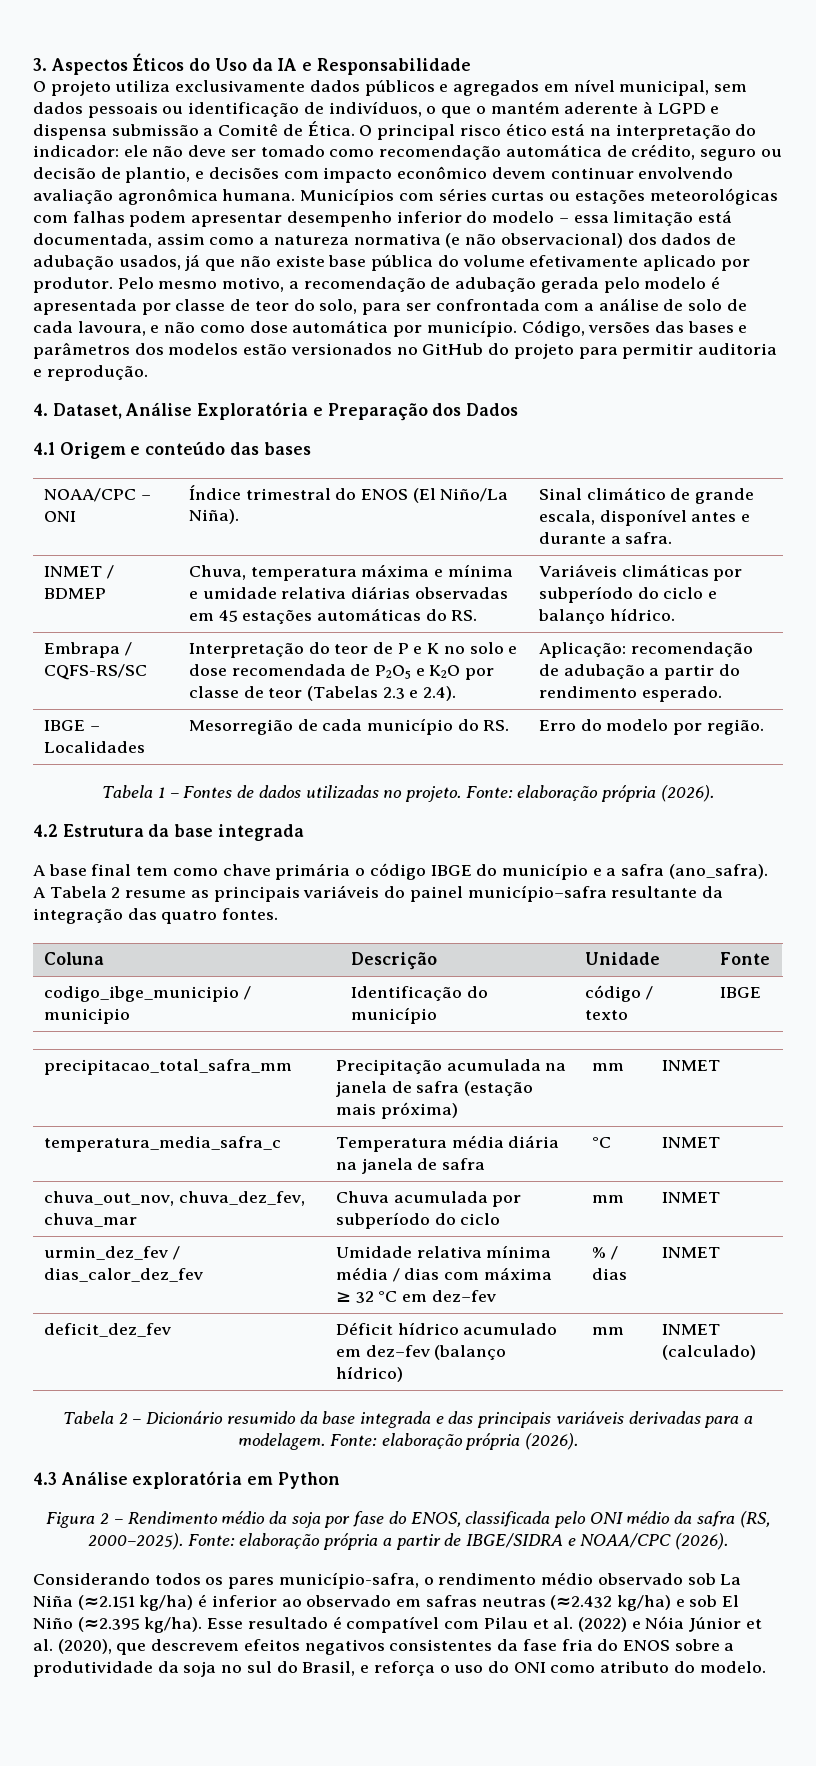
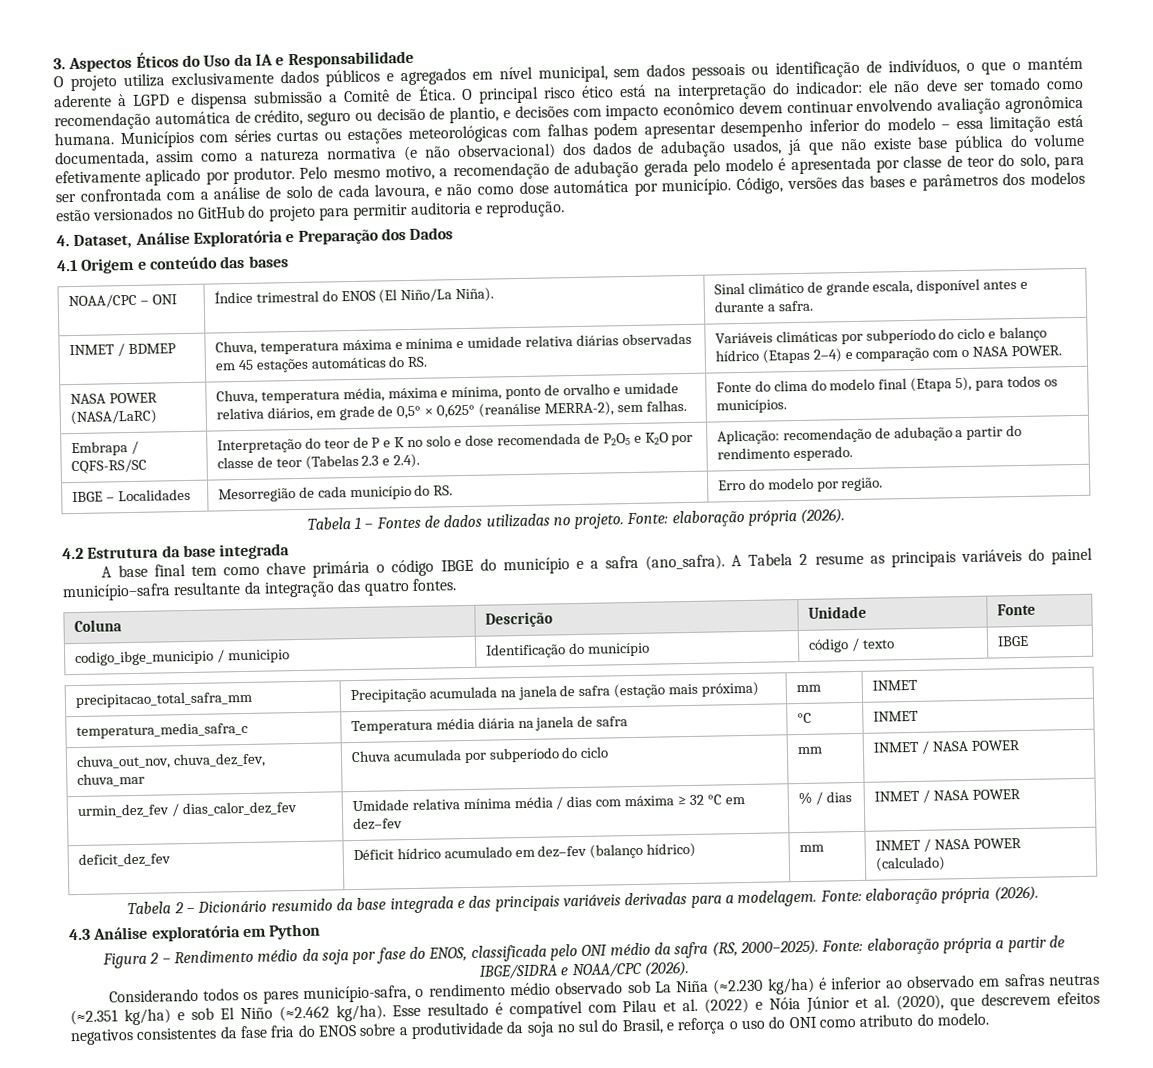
[609,608,675,621] hídrico. -> [714,345,1063,364] [69,392,158,405] [69,409,157,426] [215,382,679,405] [215,399,687,422] [715,375,1058,393] [715,399,787,414] hídrico (Etapas 2–4) e comparação com o NASA POWER. // NASA POWER (NASA/LaRC) | Chuva, temperatura média, máxima e mínima, ponto de orvalho e umidade relativa diários, em grade de 0,5° × 0,625° (reanálise MERRA-2), sem falhas. | Fonte do clima do modelo final (Etapa 5), para todos os municípios.
(720, 1197) none -> [920,740,1020,754] / NASA POWER
(720, 1252) none -> [921,789,1021,803] / NASA POWER
(720, 1329) none -> [922,838,1022,852] / NASA POWER
[77,1595,135,1610] (≈2.151 -> [713,978,764,995] (≈2.230
[550,1595,613,1610] (≈2.432 -> [70,1009,118,1026] (≈2.351
[77,1617,140,1632] (≈2.395 -> [278,1005,330,1022] (≈2.462

